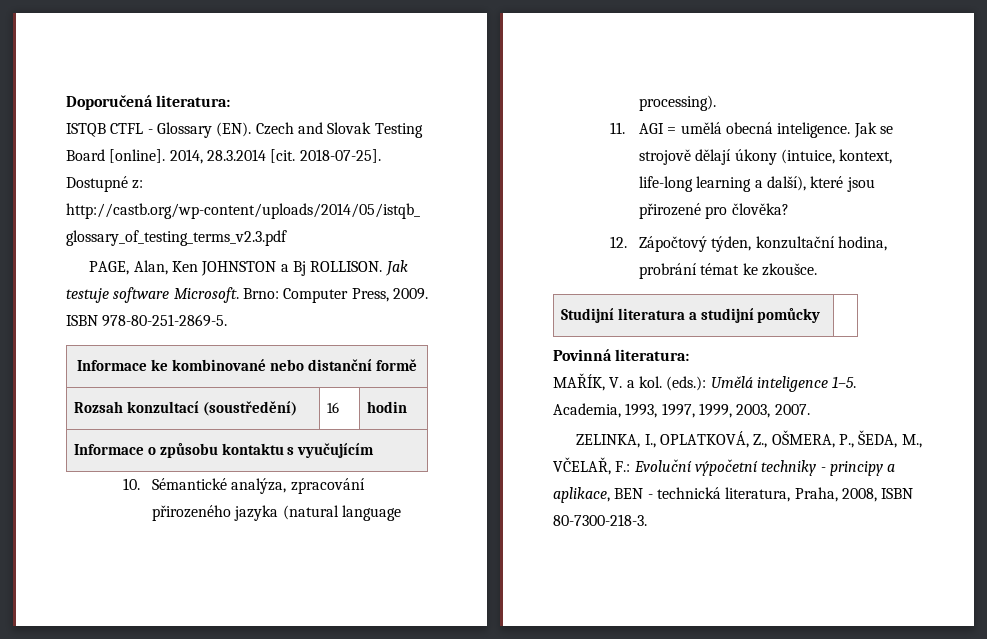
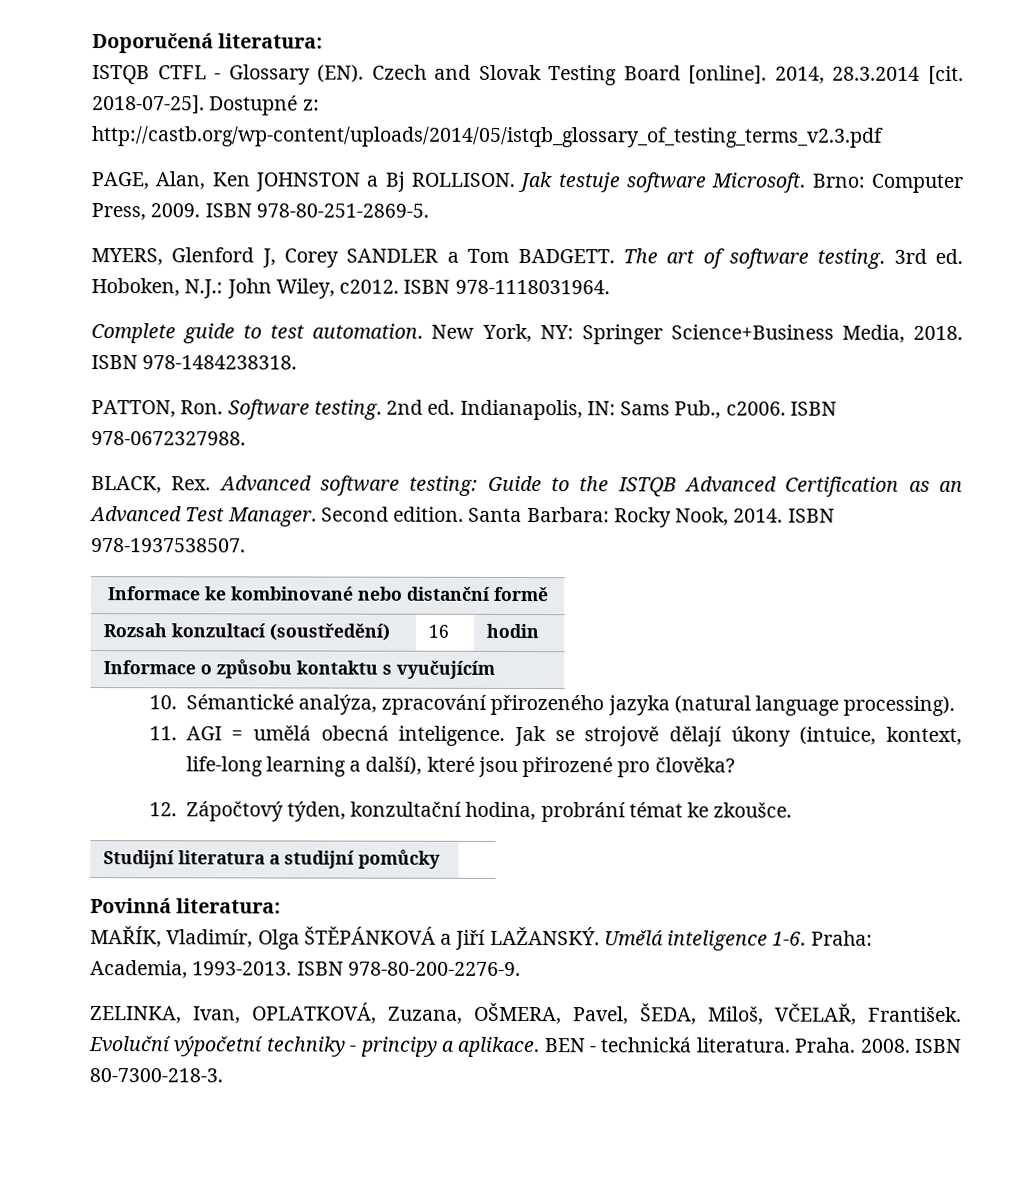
(228, 320) none -> [91,247,964,269] [91,278,610,299] [91,323,964,345] [91,355,298,370] [91,399,837,421] [91,431,246,446] [91,475,964,497] [89,506,835,528] [91,538,246,553] // MYERS, Glenford J, Corey SANDLER a Tom BADGETT. The art of software testing. 3rd ed. Hoboken, N.J.: John Wiley, c2012. ISBN 978-1118031964. // Complete guide to test automation. New York, NY: Springer Science+Business Media, 2018. ISBN 978-1484238318. // PATTON, Ron. Software testing. 2nd ed. Indianapolis, IN: Sams Pub., c2006. ISBN 978-0672327988. // BLACK, Rex. Advanced software testing: Guide to the ISTQB Advanced Certification as an Advanced Test Manager. Second edition. Santa Barbara: Rocky Nook, 2014. ISBN 978-1937538507.
[609,376,857,392] [553,403,810,418] [576,430,922,448] [553,457,631,475] V. a kol. (eds.): Umělá inteligence 1–5. Academia, 1993, 1997, 1999, 2003, 2007. // ZELINKA, I., OPLATKOVÁ, Z., OŠMERA, P., ŠEDA, M., VČELAŘ, F.: -> [166,926,873,951] [90,960,521,979] [90,1002,962,1025] Vladimír, Olga ŠTĚPÁNKOVÁ a Jiří LAŽANSKÝ. Umělá inteligence 1-6. Praha: Academia, 1993-2013. ISBN 978-80-200-2276-9. // ZELINKA, Ivan, OPLATKOVÁ, Zuzana, OŠMERA, Pavel, ŠEDA, Miloš, VČELAŘ, František.
[553,487,610,503] aplikace, -> [457,1036,540,1058] aplikace.
[725,487,877,502] literatura, Praha, 2008, -> [695,1037,910,1053] literatura. Praha. 2008.

